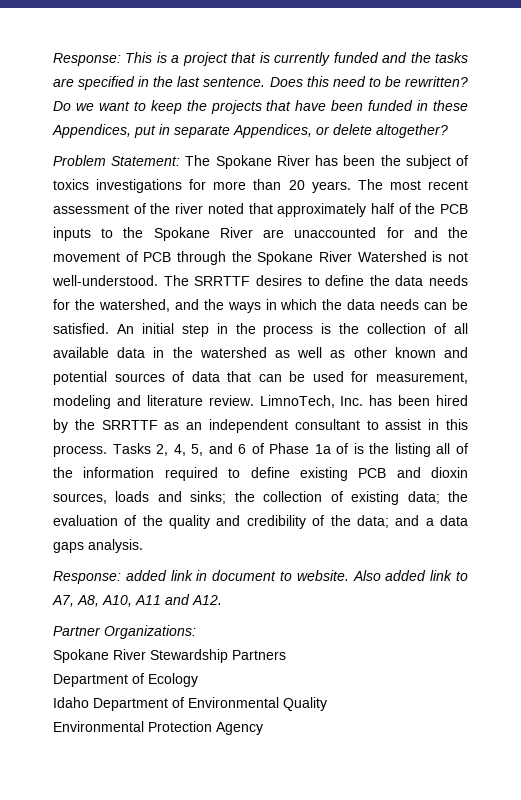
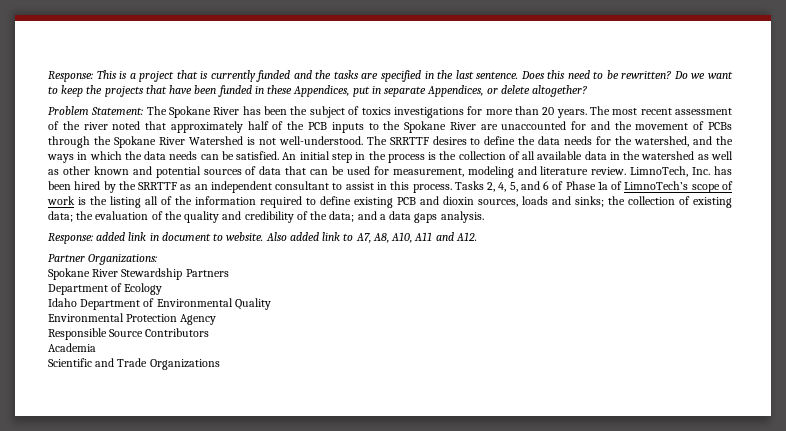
[143,252,172,262] PCB -> [707,122,732,130] PCBs
(349, 448) none -> [624,181,733,193] [47,196,75,205] LimnoTech’s scope of work
(263, 728) none -> [48,328,210,340] [48,343,96,352] [48,358,220,370] // Responsible Source Contributors // Academia // Scientific and Trade Organizations

